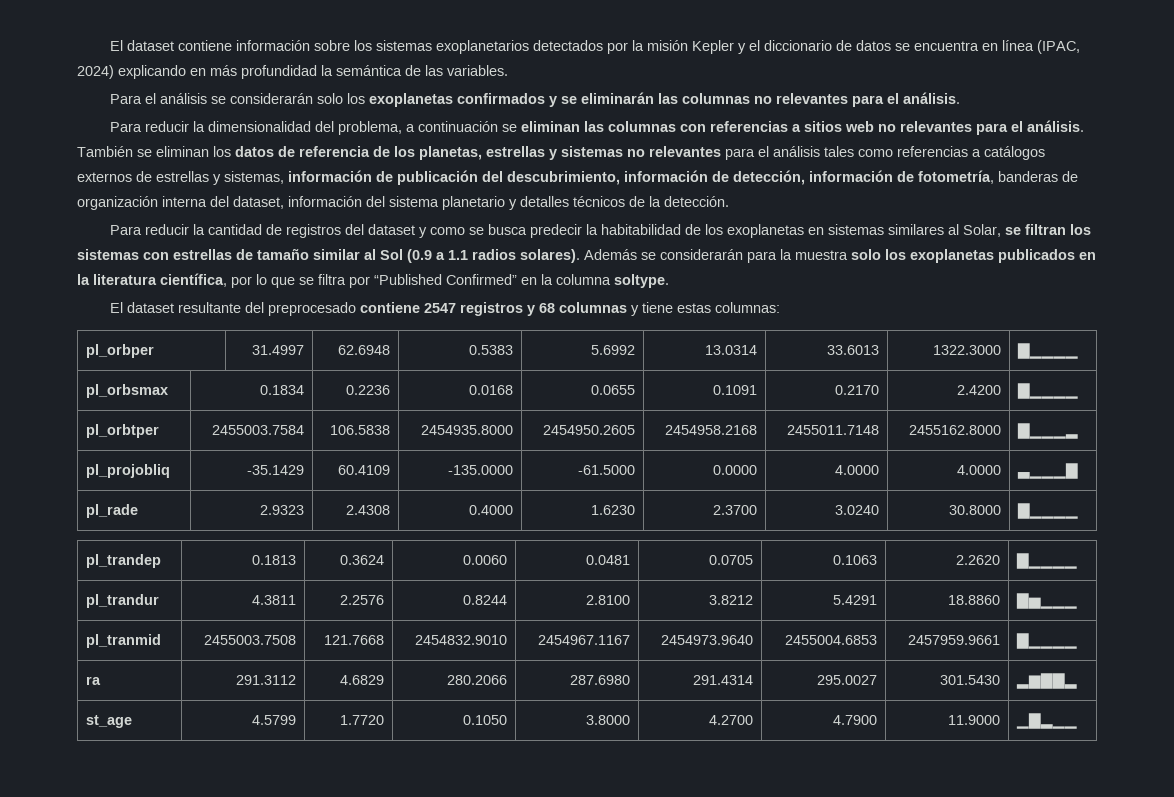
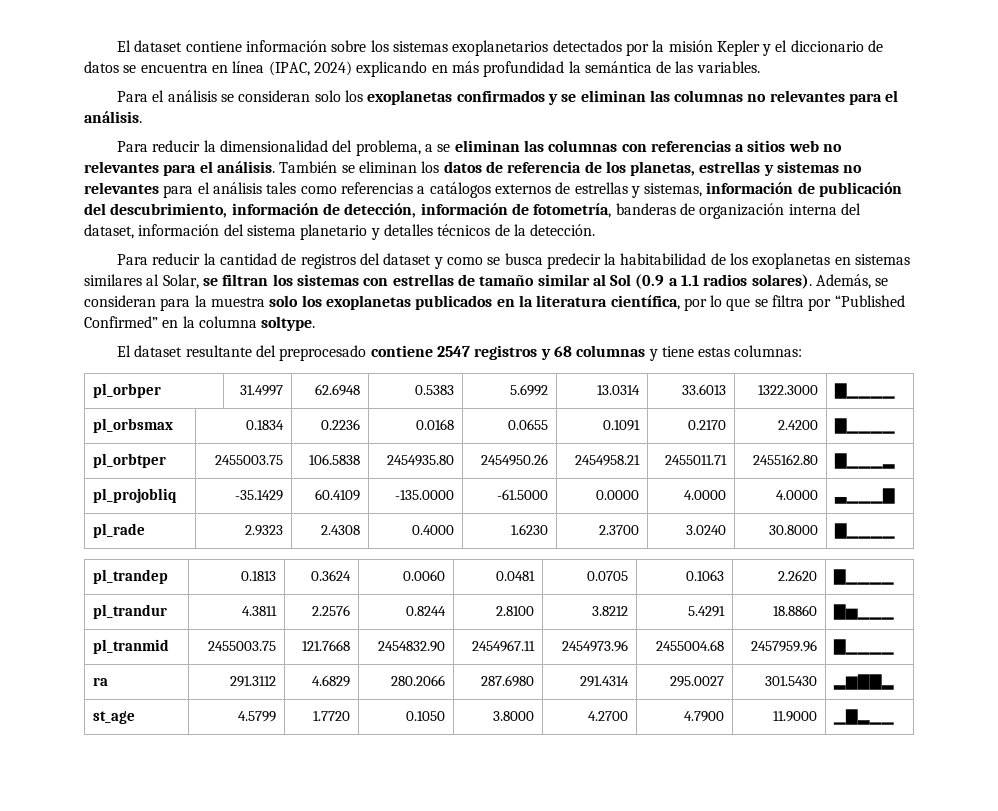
[230,93,314,104] considerarán -> [238,90,311,102] consideran
[581,92,655,104] eliminarán -> [580,90,646,102] eliminan
[418,121,499,132] continuación -> (433, 148) none
[584,249,743,260] Además se considerarán -> [816,274,889,289] [84,295,156,307] Además, se consideran
[212,425,305,435] 2455003.7584 -> [215,455,284,465] 2455003.75
[421,425,514,435] [543,425,636,435] [665,425,758,435] [787,425,880,435] [909,425,1002,435] 2454935.8000 | 2454950.2605 | 2454958.2168 | 2455011.7148 | 2455162.8000 -> [387,455,455,466] [481,454,549,466] [575,455,641,466] [665,455,728,465] [753,454,819,465] 2454935.80 | 2454950.26 | 2454958.21 | 2455011.71 | 2455162.80
[204,635,297,645] 2455003.7508 -> [208,641,277,651] 2455003.75
[415,635,508,645] [538,635,631,645] [661,635,754,645] [785,635,878,645] [908,635,1001,645] 2454832.9010 | 2454967.1167 | 2454973.9640 | 2455004.6853 | 2457959.9661 -> [378,641,446,652] [472,640,536,652] [562,640,629,652] [656,640,725,651] [751,640,818,652] 2454832.90 | 2454967.11 | 2454973.96 | 2455004.68 | 2457959.96

